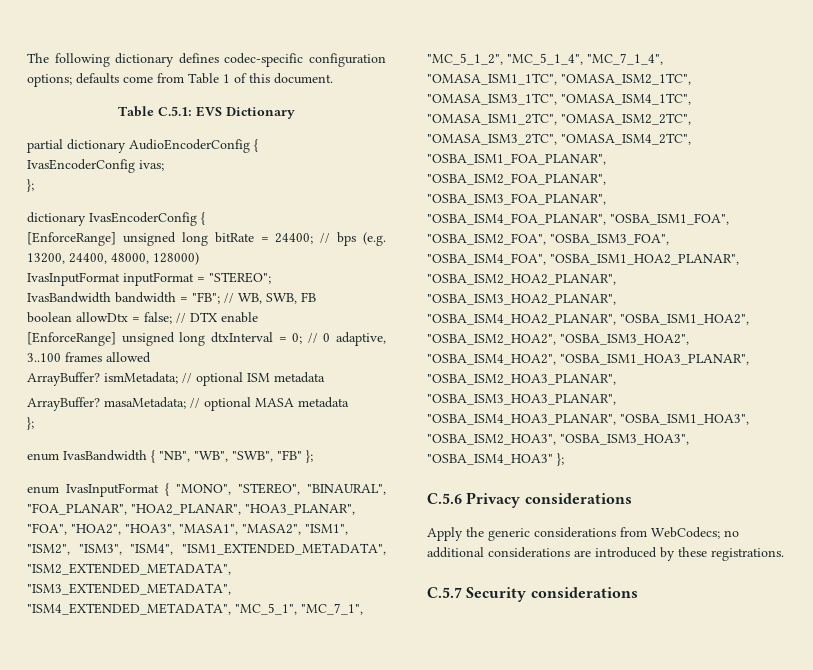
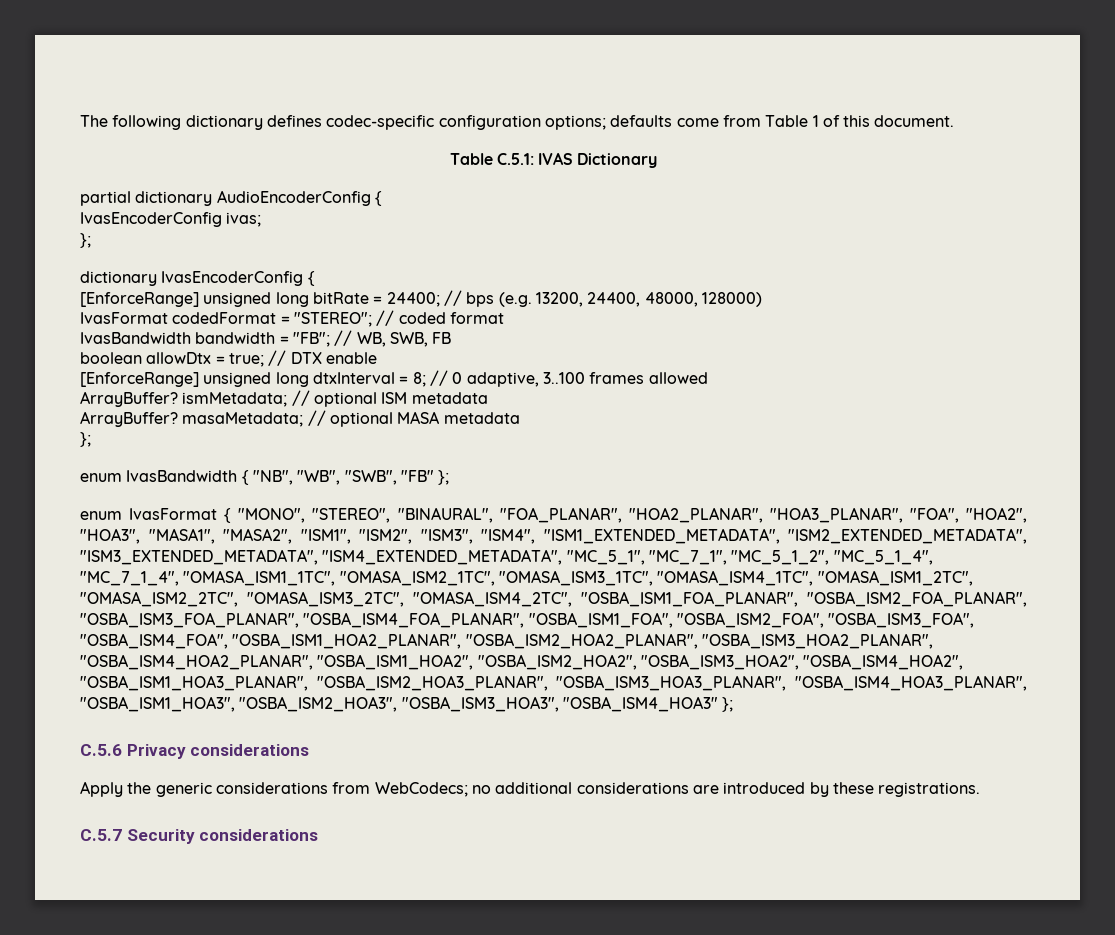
[196,106,222,117] EVS -> [538,152,574,165] IVAS
[27,272,194,286] IvasInputFormat inputFormat -> [80,312,277,324] IvasFormat codedFormat
(271, 278) none -> [376,310,504,326] // coded format
[144,312,172,324] false; -> [228,353,264,367] true;
[292,333,303,344] 0; -> [412,372,426,387] 8;
[66,483,159,497] IvasInputFormat -> [129,508,218,520] IvasFormat

